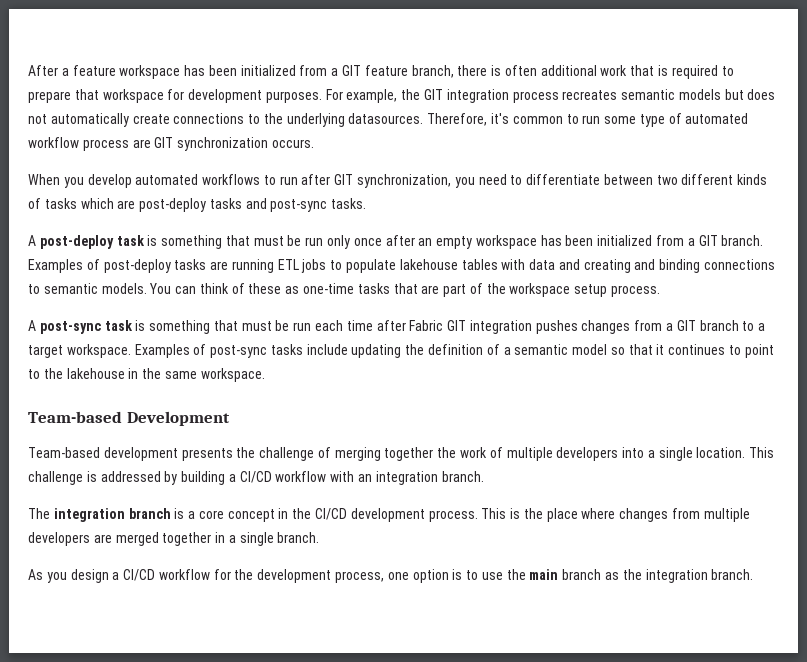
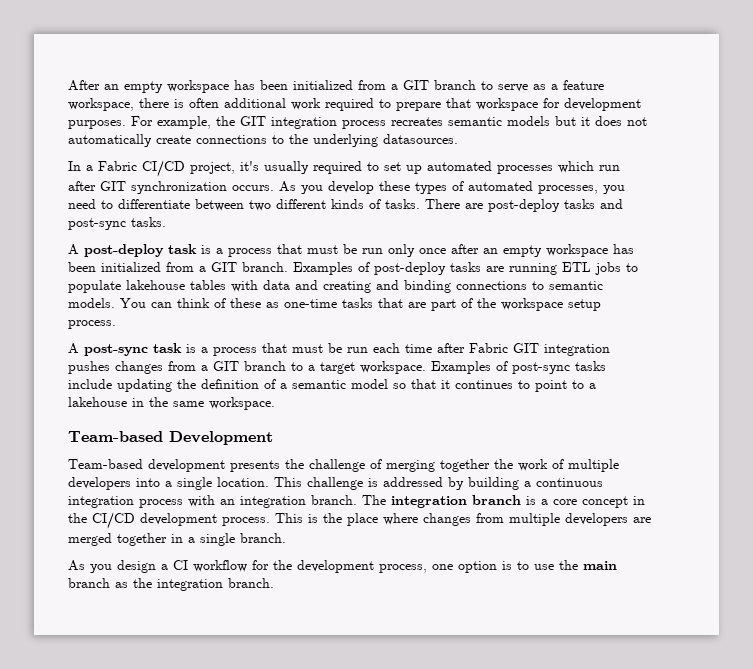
[61,65,454,79] a feature workspace has been initialized from a GIT feature branch, -> [104,80,604,93] [68,98,134,111] an empty workspace has been initialized from a GIT branch to serve as a feature workspace,
[630,65,669,76] that is -> (321, 104) none
(744, 94) none -> [581,117,590,126] it
[427,113,749,127] [28,137,151,151] Therefore, it's common to run some type of automated workflow process are -> [68,160,620,177] [68,181,96,191] // In a Fabric CI/CD project, it's usually required to set up automated processes which run after
[28,174,60,185] // When -> [279,181,296,192] As
[135,174,452,188] automated workflows to run after GIT synchronization, -> [379,181,598,194] these types of automated processes,
[44,198,114,209] tasks which -> [385,199,460,209] tasks. There
[161,235,223,249] something -> [216,248,272,257] a process
[149,320,211,334] something -> [201,347,257,356] a process
[43,368,63,379] the -> [589,383,596,389] a
[239,471,327,483] CI/CD workflow -> [536,478,603,487] [68,496,183,508] continuous integration process
(484, 476) // -> (357, 500) none
[123,569,156,581] CI/CD -> [173,560,188,570] CI

